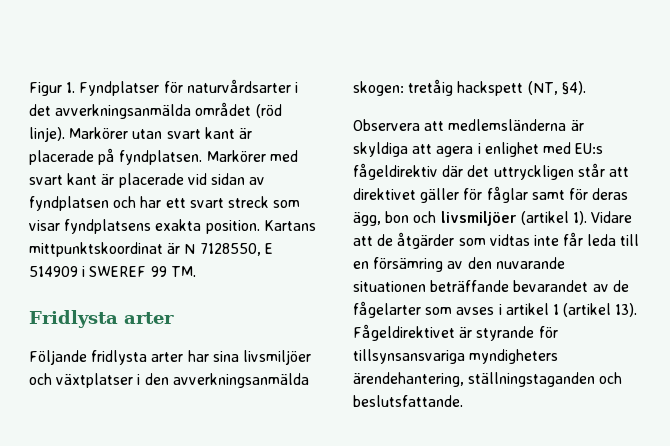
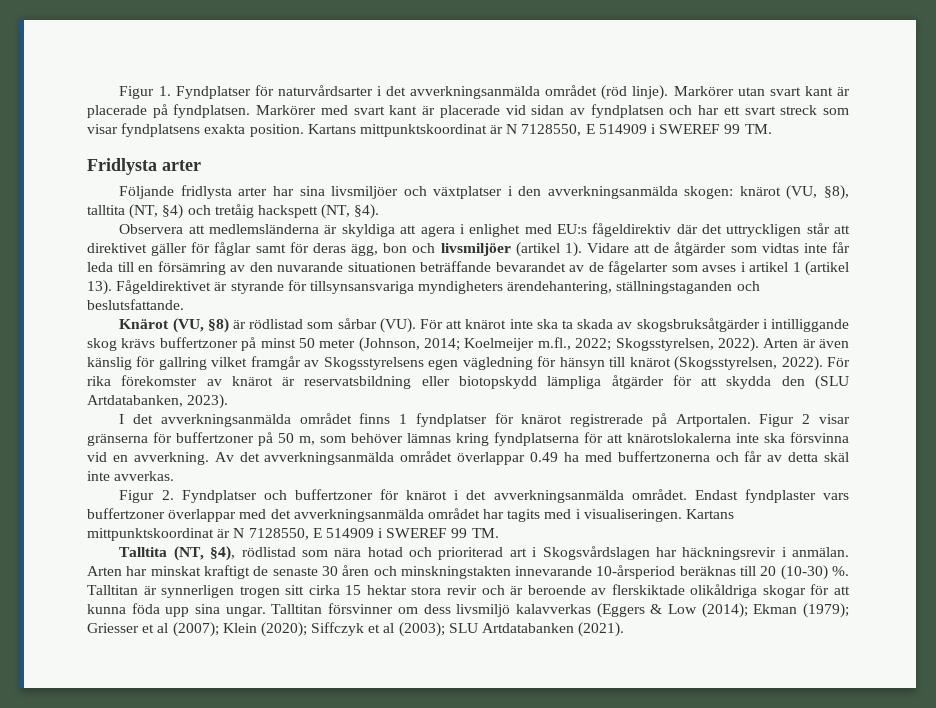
(404, 88) none -> [739,185,849,200] [87,204,211,219] knärot (VU, §8), talltita (NT, §4) och
(463, 401) none -> [119,318,850,333] [87,337,849,352] [87,356,850,371] [87,375,850,390] [87,394,229,409] [119,413,850,427] [87,432,849,446] [87,451,849,465] [87,471,175,481] [119,489,849,503] [87,508,735,522] [87,528,499,541] [119,546,849,561] [87,565,849,580] [87,584,850,598] [87,603,849,618] [87,622,625,637] // Knärot (VU, §8) är rödlistad som sårbar (VU). För att knärot inte ska ta skada av skogsbruksåtgärder i intilliggande skog krävs buffertzoner på minst 50 meter (Johnson, 2014; Koelmeijer m.fl., 2022; Skogsstyrelsen, 2022). Arten är även känslig för gallring vilket framgår av Skogsstyrelsens egen vägledning för hänsyn till knärot (Skogsstyrelsen, 2022). För rika förekomster av knärot är reservatsbildning eller biotopskydd lämpliga åtgärder för att skydda den (SLU Artdatabanken, 2023). // I det avverkningsanmälda området finns 1 fyndplatser för knärot registrerade på Artportalen. Figur 2 visar gränserna för buffertzoner på 50 m, som behöver lämnas kring fyndplatserna för att knärotslokalerna inte ska försvinna vid en avverkning. Av det avverkningsanmälda området överlappar 0.49 ha med buffertzonerna och får av detta skäl inte avverkas. // Figur 2. Fyndplatser och buffertzoner för knärot i det avverkningsanmälda området. Endast fyndplaster vars buffertzoner överlappar med det avverkningsanmälda området har tagits med i visualiseringen. Kartans mittpunktskoordinat är N 7128550, E 514909 i SWEREF 99 TM. // Talltita (NT, §4), rödlistad som nära hotad och prioriterad art i Skogsvårdslagen har häckningsrevir i anmälan. Arten har minskat kraftigt de senaste 30 åren och minskningstakten innevarande 10-årsperiod beräknas till 20 (10-30) %. Talltitan är synnerligen trogen sitt cirka 15 hektar stora revir och är beroende av flerskiktade olikåldriga skogar för att kunna föda upp sina ungar. Talltitan försvinner om dess livsmiljö kalavverkas (Eggers & Low (2014); Ekman (1979); Griesser et al (2007); Klein (2020); Siffczyk et al (2003); SLU Artdatabanken (2021).

